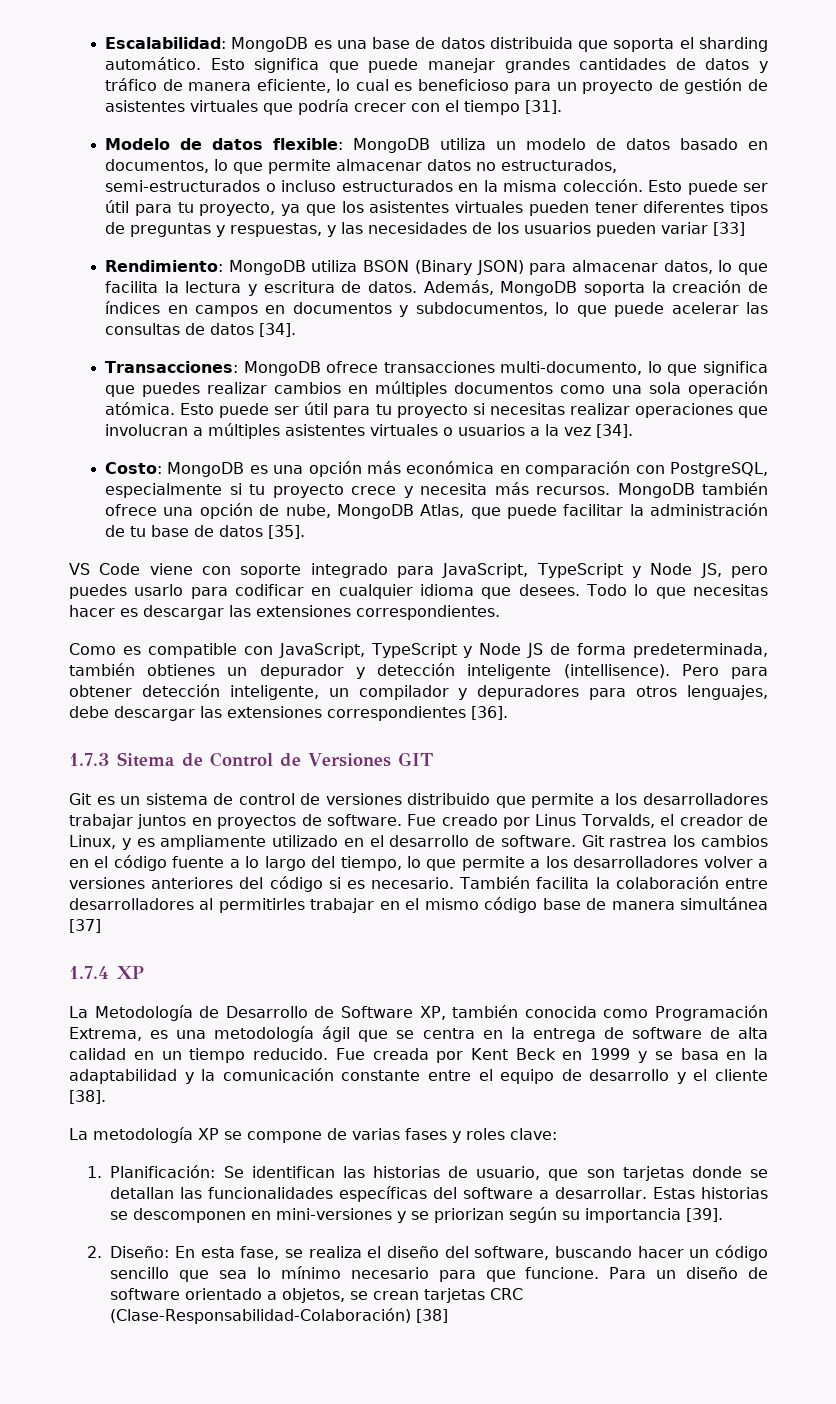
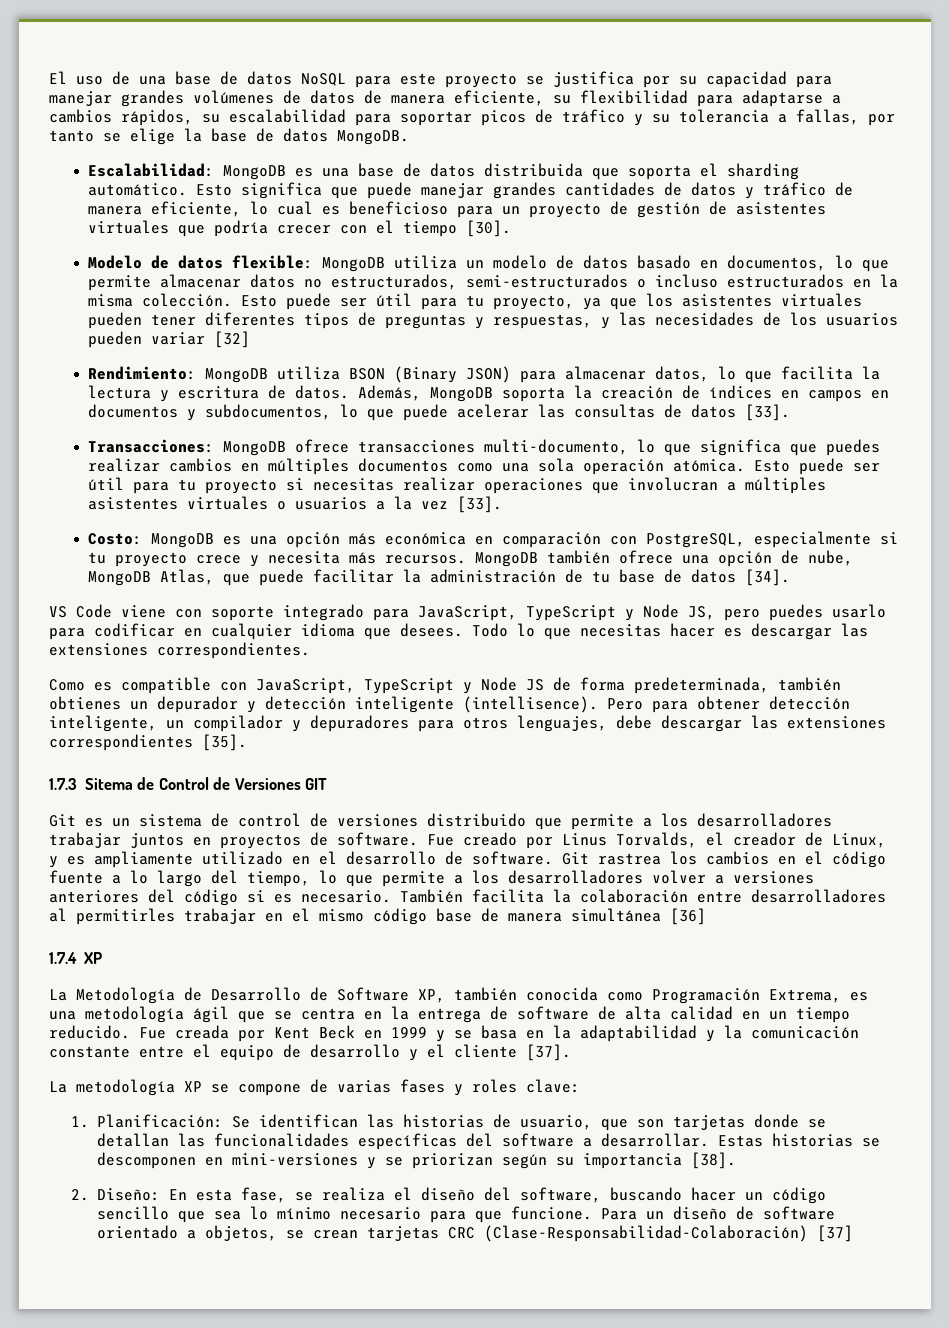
(105, 43) none -> [49,71,832,88] [49,90,841,107] [49,109,895,126] [49,128,409,145] El uso de una base de datos NoSQL para este proyecto se justifica por su capacidad para manejar grandes volúmenes de datos de manera eficiente, su flexibilidad para adaptarse a cambios rápidos, su escalabilidad para soportar picos de tráfico y su tolerancia a fallas, por tanto se elige la base de datos MongoDB. //
[525,100,563,114] [31]. -> [465,220,511,237] [30].
[713,222,746,236] [33] -> [213,331,250,348] [32]
[259,323,297,337] [34]. -> [744,404,790,421] [33].
[596,424,634,438] [34]. -> [456,496,502,513] [33].
[268,525,306,539] [35]. -> [744,569,790,586] [34].
[471,706,508,720] [36]. -> [202,734,247,751] [35].
[69,919,101,933] [37] -> [670,908,706,925] [36]
[69,1090,106,1104] [38]. -> [526,1044,571,1061] [37].
[686,1208,724,1222] [39]. -> [690,1152,736,1169] [38].
[416,1309,449,1323] [38] -> [816,1225,853,1242] [37]

